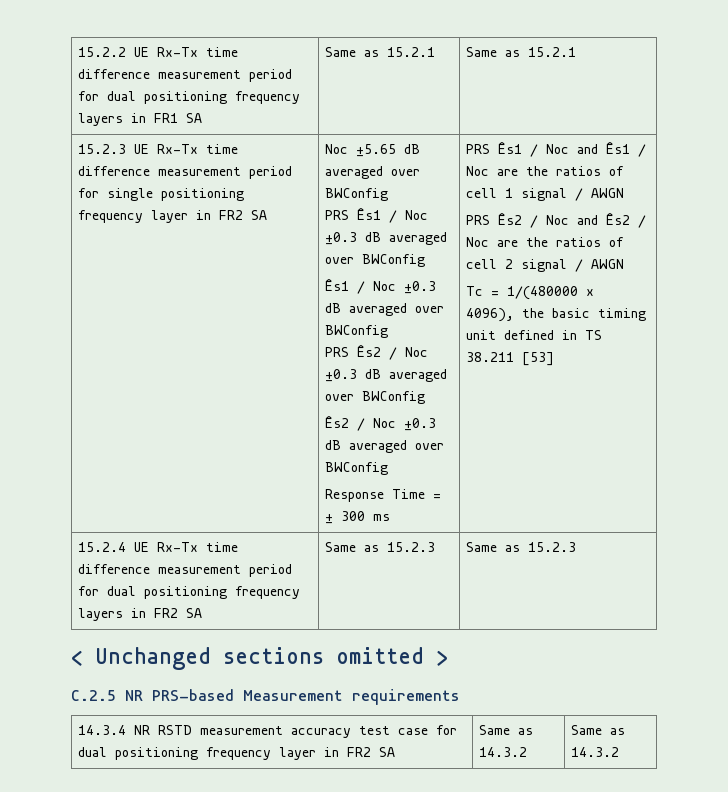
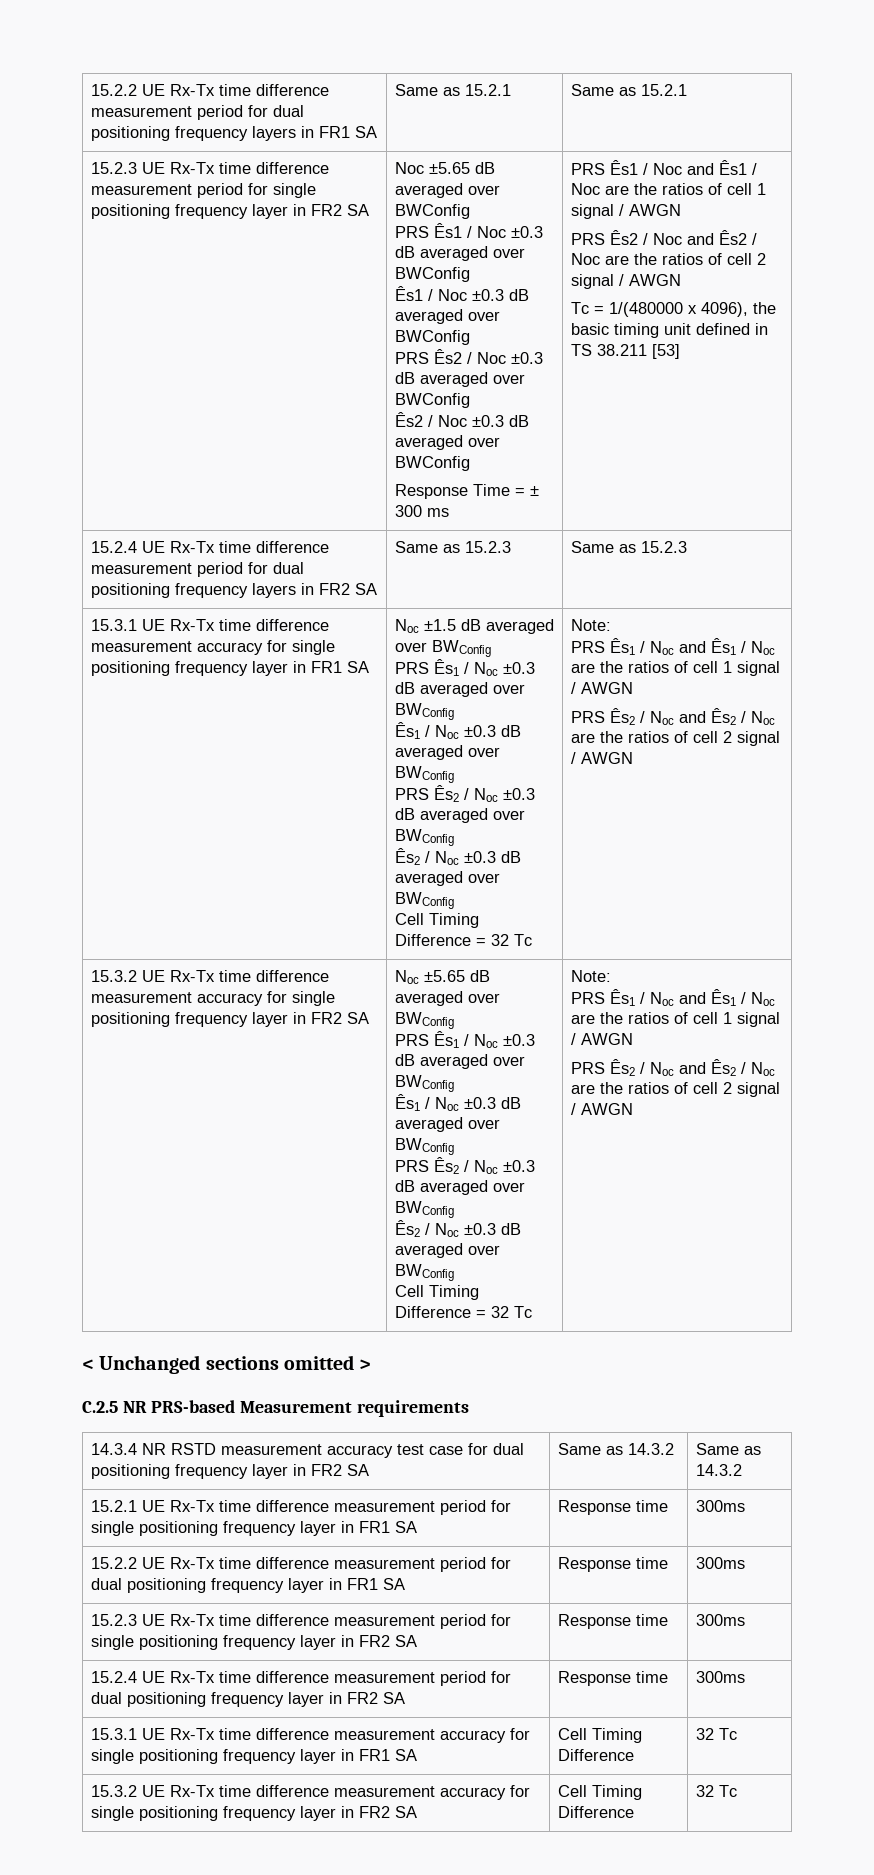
(577, 547) none -> [90,619,329,631] [90,640,335,655] [90,661,369,676] [394,619,554,634] [394,640,491,657] [394,659,535,676] [394,682,525,697] [394,703,454,720] [394,722,521,739] [394,745,500,760] [394,766,454,783] [394,785,535,802] [394,808,525,823] [394,829,454,846] [394,848,521,865] [394,871,500,886] [394,892,454,909] [394,913,479,928] [394,934,532,946] [570,619,611,631] [570,638,775,655] [570,661,780,676] [570,682,633,694] [570,708,775,725] [570,731,780,746] [570,752,633,764] [90,970,329,982] [90,991,335,1006] [90,1012,369,1027] [394,970,490,984] [394,991,500,1006] [394,1012,454,1029] [394,1031,535,1048] [394,1054,525,1069] [394,1075,454,1092] [394,1094,521,1111] [394,1117,500,1132] [394,1138,454,1155] [394,1157,535,1174] [394,1180,525,1195] [394,1201,454,1218] [394,1220,521,1237] [394,1243,500,1258] [394,1264,454,1281] [394,1285,479,1300] [394,1306,532,1318] [570,970,611,982] [570,989,775,1006] [570,1012,780,1027] [570,1033,633,1045] [570,1059,775,1076] [570,1082,780,1097] [570,1103,633,1115] // 15.3.1 UE Rx-Tx time difference measurement accuracy for single positioning frequency layer in FR1 SA | Noc ±1.5 dB averaged over BWConfig // PRS Ês1 / Noc ±0.3 dB averaged over BWConfig // Ês1 / Noc ±0.3 dB averaged over BWConfig // PRS Ês2 / Noc ±0.3 dB averaged over BWConfig // Ês2 / Noc ±0.3 dB averaged over BWConfig // Cell Timing Difference = 32 Tc | Note: // PRS Ês1 / Noc and Ês1 / Noc are the ratios of cell 1 signal / AWGN // PRS Ês2 / Noc and Ês2 / Noc are the ratios of cell 2 signal / AWGN // 15.3.2 UE Rx-Tx time difference measurement accuracy for single positioning frequency layer in FR2 SA | Noc ±5.65 dB averaged over BWConfig // PRS Ês1 / Noc ±0.3 dB averaged over BWConfig // Ês1 / Noc ±0.3 dB averaged over BWConfig // PRS Ês2 / Noc ±0.3 dB averaged over BWConfig // Ês2 / Noc ±0.3 dB averaged over BWConfig // Cell Timing Difference = 32 Tc | Note: // PRS Ês1 / Noc and Ês1 / Noc are the ratios of cell 1 signal / AWGN // PRS Ês2 / Noc and Ês2 / Noc are the ratios of cell 2 signal / AWGN
(620, 752) none -> [90,1500,511,1515] [90,1521,417,1536] [557,1500,668,1515] [695,1500,745,1512] [90,1557,511,1572] [90,1578,405,1593] [557,1557,668,1572] [695,1557,745,1569] [90,1614,511,1629] [90,1635,417,1650] [557,1614,668,1629] [695,1614,745,1626] [90,1671,511,1686] [90,1692,405,1707] [557,1671,668,1686] [695,1671,745,1683] [90,1728,530,1743] [90,1749,417,1764] [557,1728,642,1743] [557,1749,634,1761] [695,1728,737,1740] [90,1785,530,1800] [90,1806,417,1821] [557,1785,642,1800] [557,1806,634,1818] [695,1785,737,1797] // 15.2.1 UE Rx-Tx time difference measurement period for single positioning frequency layer in FR1 SA | Response time | 300ms // 15.2.2 UE Rx-Tx time difference measurement period for dual positioning frequency layer in FR1 SA | Response time | 300ms // 15.2.3 UE Rx-Tx time difference measurement period for single positioning frequency layer in FR2 SA | Response time | 300ms // 15.2.4 UE Rx-Tx time difference measurement period for dual positioning frequency layer in FR2 SA | Response time | 300ms // 15.3.1 UE Rx-Tx time difference measurement accuracy for single positioning frequency layer in FR1 SA | Cell Timing Difference | 32 Tc // 15.3.2 UE Rx-Tx time difference measurement accuracy for single positioning frequency layer in FR2 SA | Cell Timing Difference | 32 Tc

